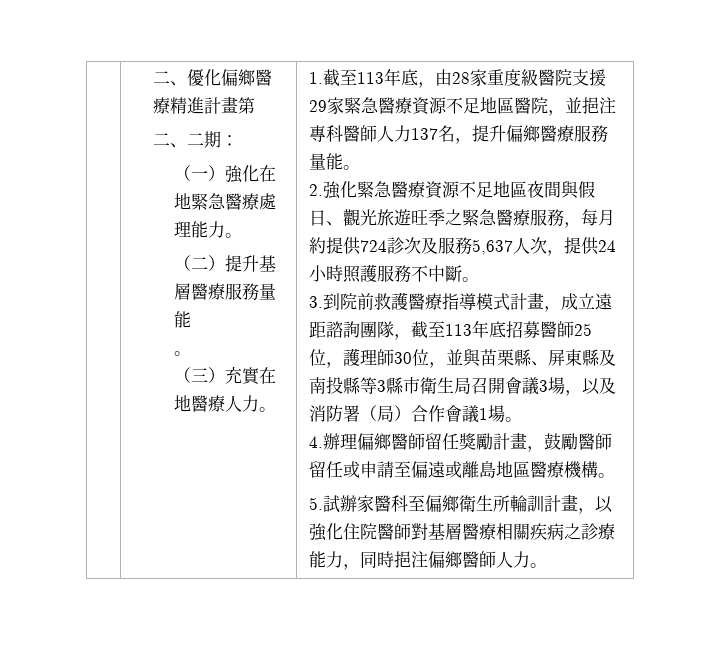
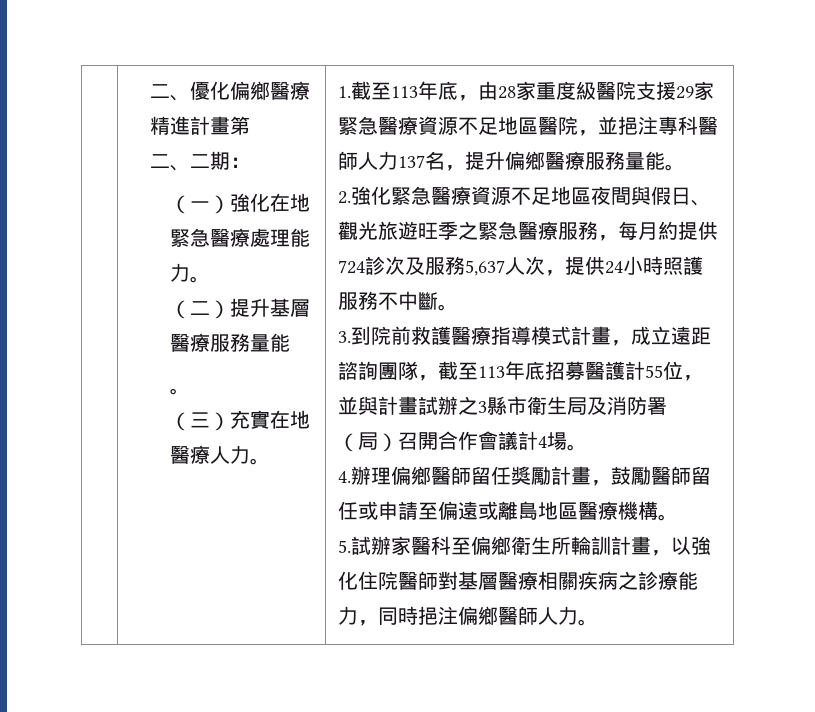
[557,321,593,338] [309,348,617,368] [309,376,601,396] 師25位，護理師30位，並與苗栗縣、屏東縣及南投縣等3縣市衛生局召開會議3場，以 -> [605,361,704,381] [338,396,588,415] 護計55位，並與計畫試辦之3縣市衛生局
(412, 413) none -> [398,432,439,450] 召開
[479,408,489,420] 1 -> [518,431,548,450] 計4

